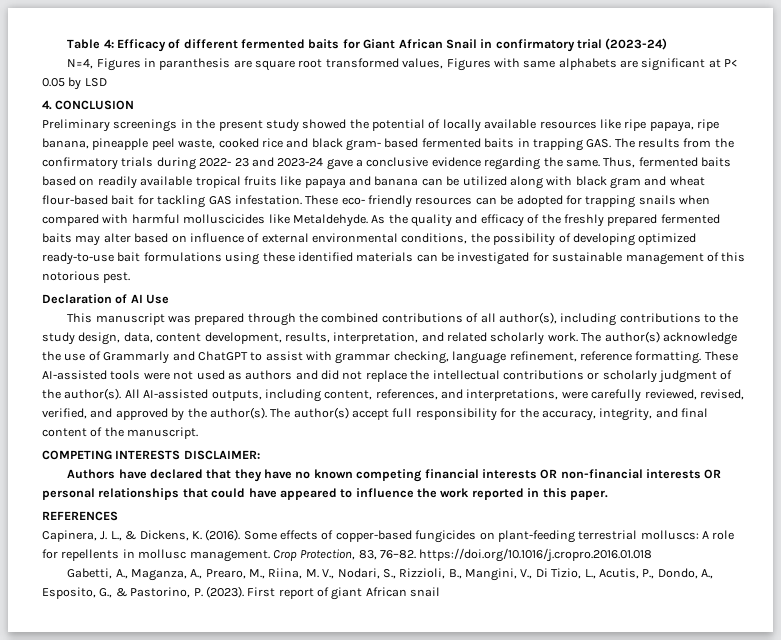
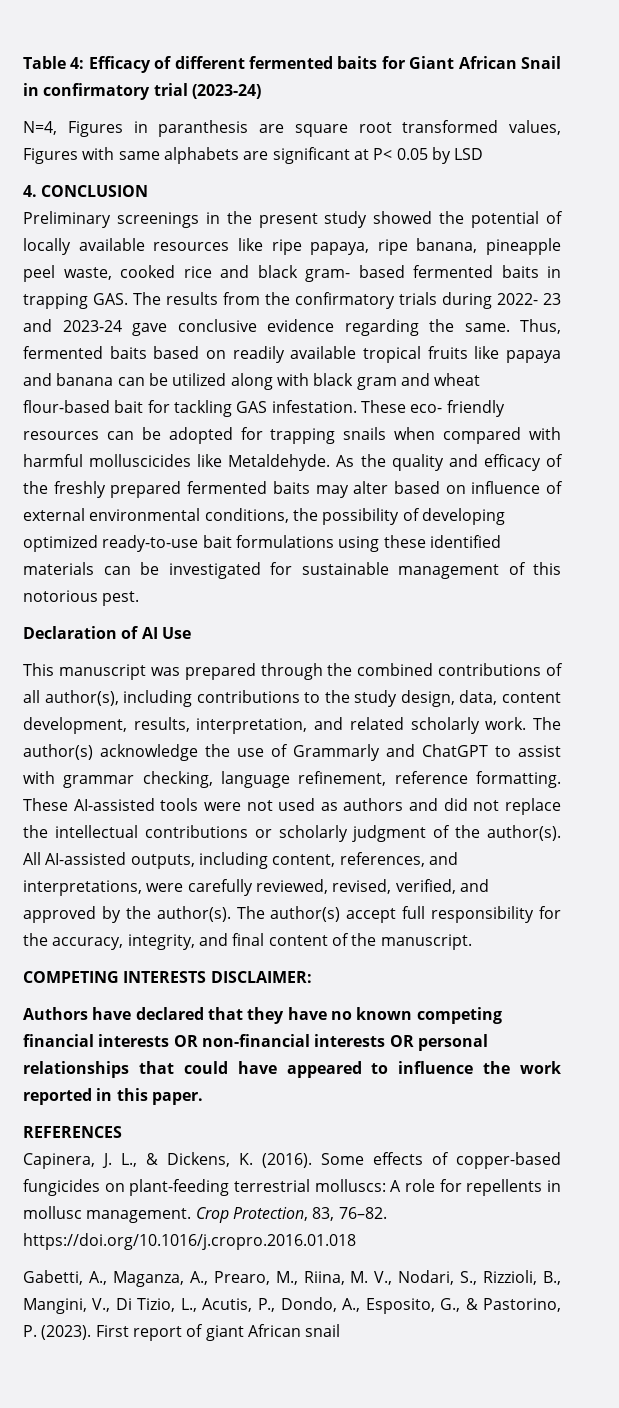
[356,159,363,167] a -> (167, 329) none

